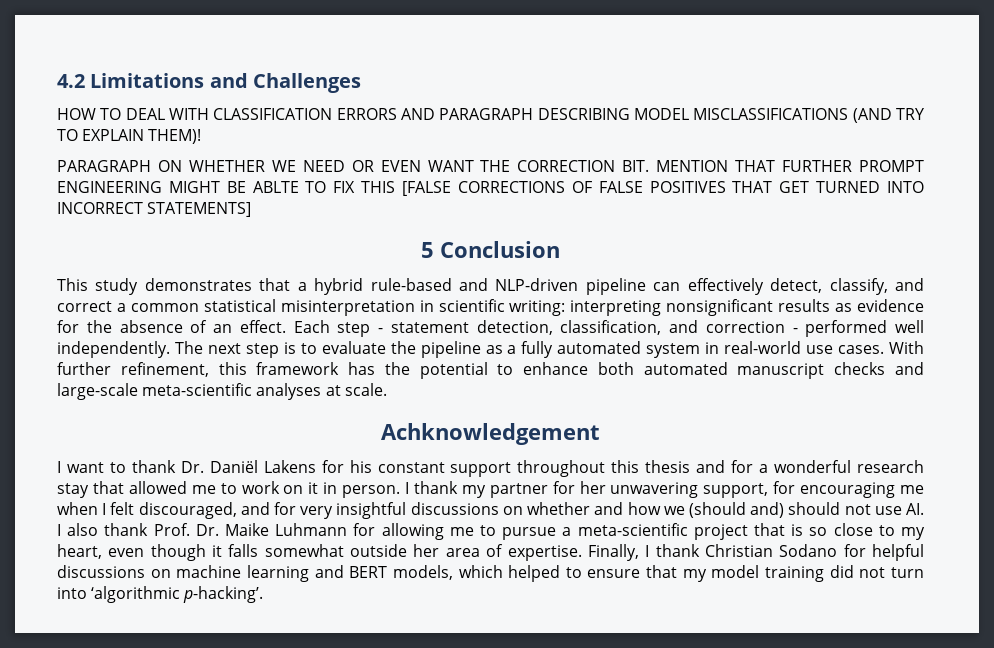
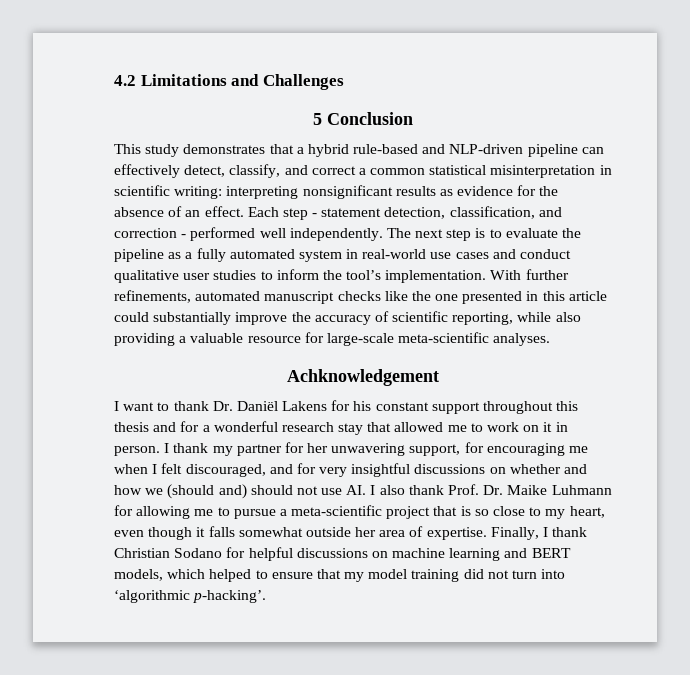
[57,108,924,123] [57,129,202,144] [57,160,924,172] [57,181,924,196] [57,202,252,217] // HOW TO DEAL WITH CLASSIFICATION ERRORS AND PARAGRAPH DESCRIBING MODEL MISCLASSIFICATIONS (AND TRY TO EXPLAIN THEM)! // PARAGRAPH ON WHETHER WE NEED OR EVEN WANT THE CORRECTION BIT. MENTION THAT FURTHER PROMPT ENGINEERING MIGHT BE ABLTE TO FIX THIS [FALSE CORRECTIONS OF FALSE POSITIVES THAT GET TURNED INTO INCORRECT STATEMENTS] -> (344, 82) none
[838,341,925,354] [57,362,924,379] [57,383,387,400] cases. With further refinement, this framework has the potential to enhance both automated manuscript checks and large-scale meta-scientific analyses at scale. -> [455,249,572,259] [114,269,569,283] [114,290,607,304] [114,311,581,325] [114,332,551,346] cases and conduct qualitative user studies to inform the tool’s implementation. With further refinements, automated manuscript checks like the one presented in this article could substantially improve the accuracy of scientific reporting, while also providing a valuable resource for large-scale meta-scientific analyses.

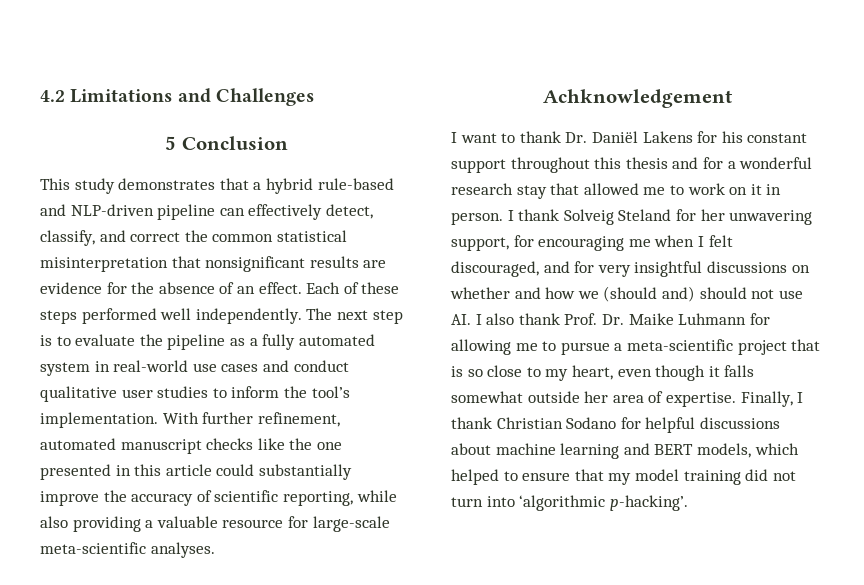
[358,168,366,175] a -> [184,230,208,242] the
[599,165,612,175] [114,185,299,199] in scientific writing: interpreting -> [171,256,201,268] that
[439,189,453,196] as -> [363,260,387,268] are
[282,206,562,220] [114,228,187,238] step - statement detection, classification, and correction - -> [343,282,400,294] [40,310,77,324] of these steps
[114,290,191,303] refinements, -> [257,412,340,427] refinement,
[212,444,282,456] my partner -> [563,209,672,225] Solveig Steland
[371,551,388,558] on -> [451,443,491,455] about

